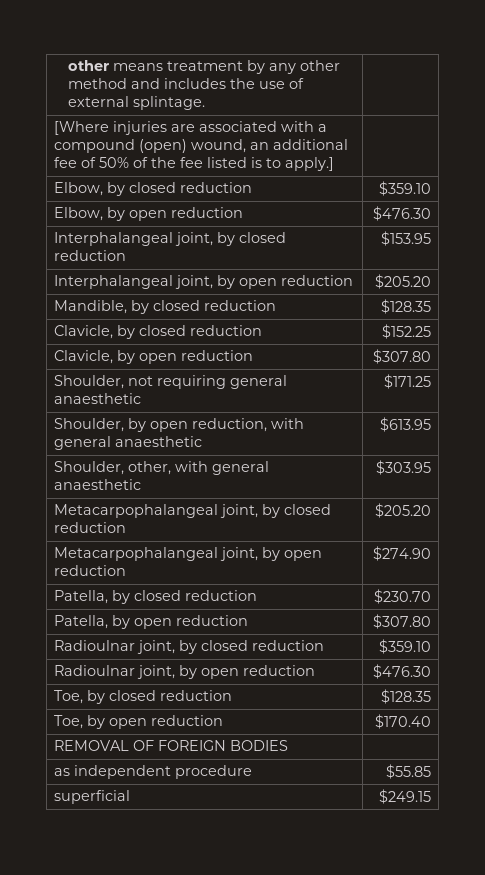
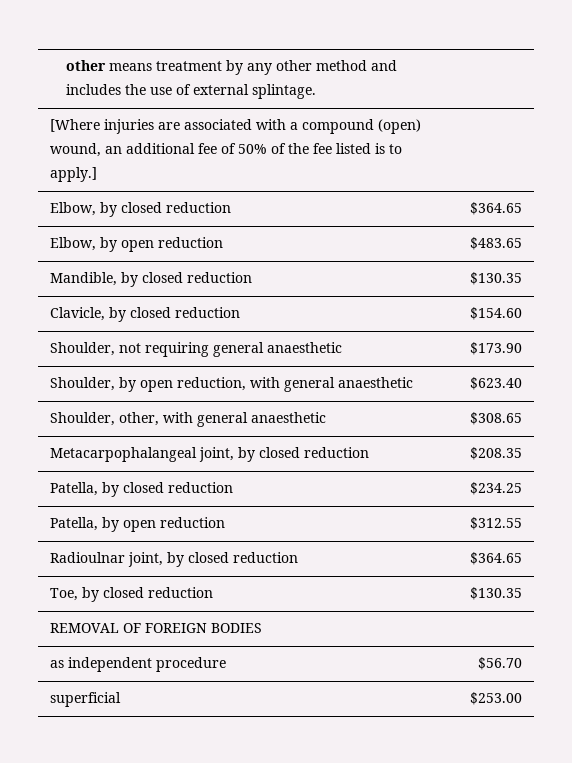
[378,181,431,196] $359.10 -> [470,202,523,215] $364.65
[372,206,431,221] [54,232,287,246] [54,250,127,261] [380,231,431,246] [54,275,354,289] [374,274,431,289] $476.30 // Interphalangeal joint, by closed reduction | $153.95 // Interphalangeal joint, by open reduction | $205.20 -> [470,237,523,250] $483.65
[380,299,431,314] $128.35 -> [470,272,523,285] $130.35
[381,324,431,339] [54,350,254,364] [372,349,431,364] $152.25 // Clavicle, by open reduction | $307.80 -> [470,307,523,320] $154.60
[383,374,431,389] $171.25 -> [470,342,523,355] $173.90
[379,417,431,432] $613.95 -> [470,377,523,390] $623.40
[375,460,431,475] $303.95 -> [470,412,523,425] $308.65
[374,503,431,518] [54,547,323,561] [54,565,127,576] [372,546,431,561] $205.20 // Metacarpophalangeal joint, by open reduction | $274.90 -> [470,447,523,460] $208.35
[373,589,431,604] $230.70 -> [470,482,523,495] $234.25
[372,614,431,629] $307.80 -> [470,517,523,530] $312.55
[378,639,431,654] [54,665,316,679] [372,664,431,679] [54,690,233,704] [380,689,431,704] [54,715,224,729] [374,714,431,729] $359.10 // Radioulnar joint, by open reduction | $476.30 // Toe, by closed reduction | $128.35 // Toe, by open reduction | $170.40 -> [470,552,523,565] [49,587,213,602] [470,587,523,600] $364.65 // Toe, by closed reduction | $130.35
[385,764,431,779] $55.85 -> [478,657,523,670] $56.70
[378,789,431,804] $249.15 -> [470,692,523,705] $253.00

